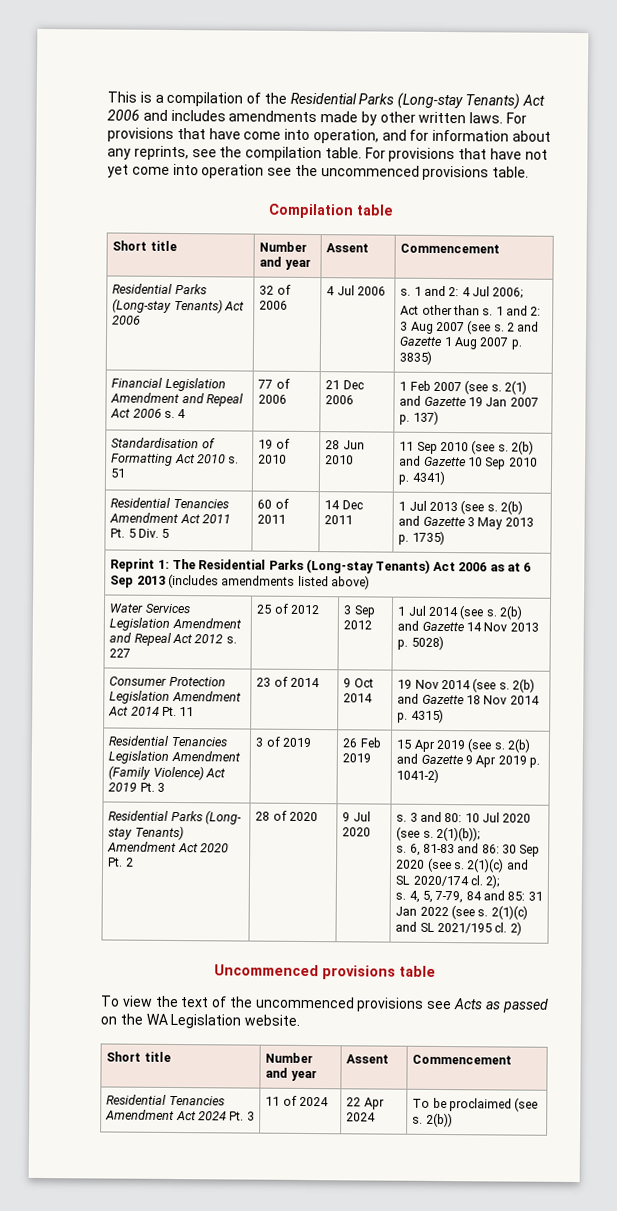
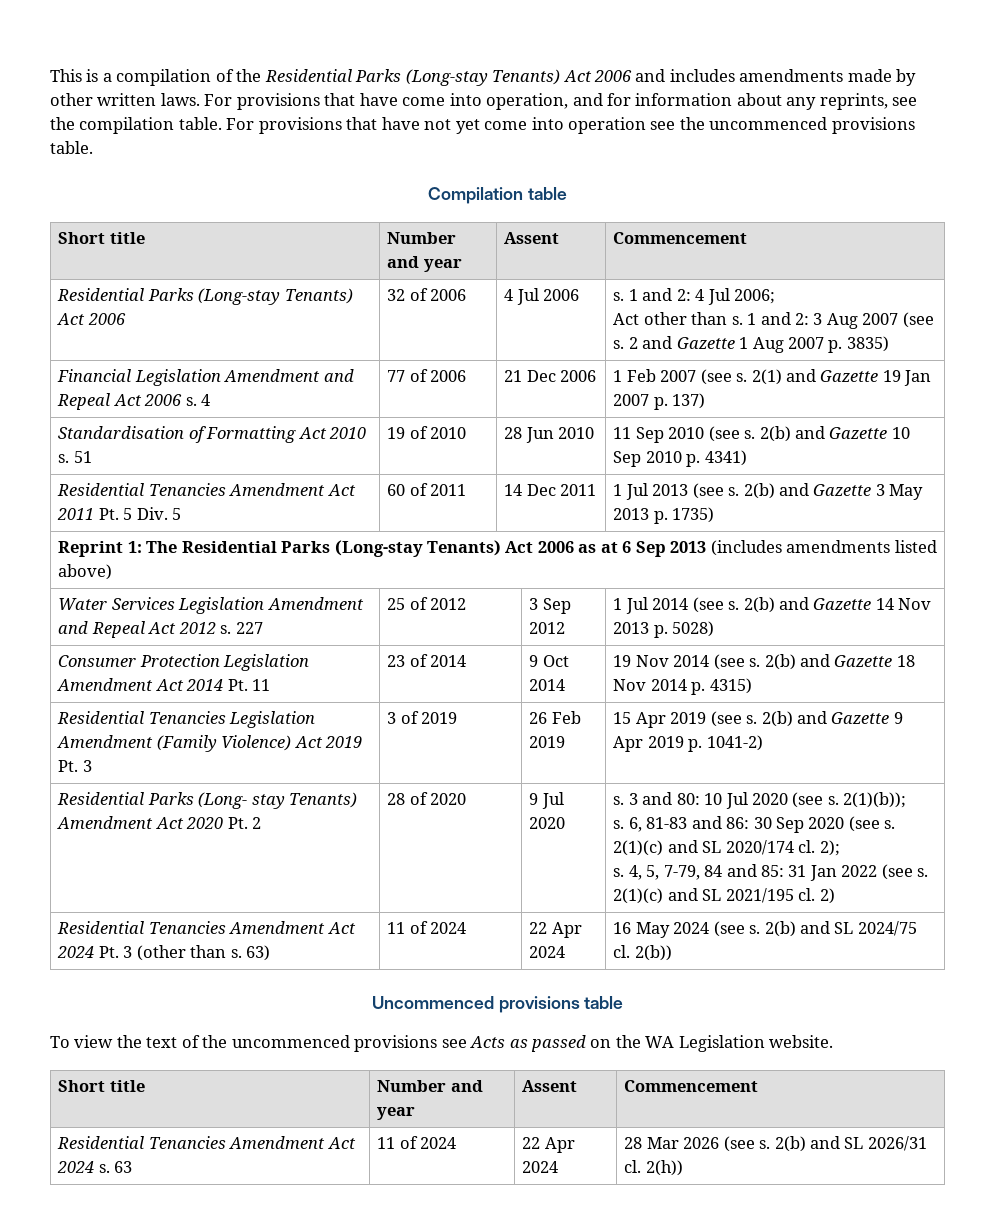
(522, 928) none -> [57,921,356,934] [57,945,270,961] [387,921,467,934] [529,922,582,938] [529,946,566,958] [613,921,917,938] [613,945,672,961] // Residential Tenancies Amendment Act 2024 Pt. 3 (other than s. 63) | 11 of 2024 | 22 Apr 2024 | 16 May 2024 (see s. 2(b) and SL 2024/75 cl. 2(b))
[229,1111,255,1121] [265,1095,329,1107] [346,1097,385,1110] [346,1112,377,1122] [412,1097,539,1112] [412,1112,453,1128] Pt. 3 | 11 of 2024 | 22 Apr 2024 | To be proclaimed (see s. 2(b)) -> [98,1161,133,1173] [377,1136,457,1149] [522,1137,575,1153] [522,1161,559,1173] [624,1136,927,1152] [624,1160,683,1176] s. 63 | 11 of 2024 | 22 Apr 2024 | 28 Mar 2026 (see s. 2(b) and SL 2026/31 cl. 2(h))

